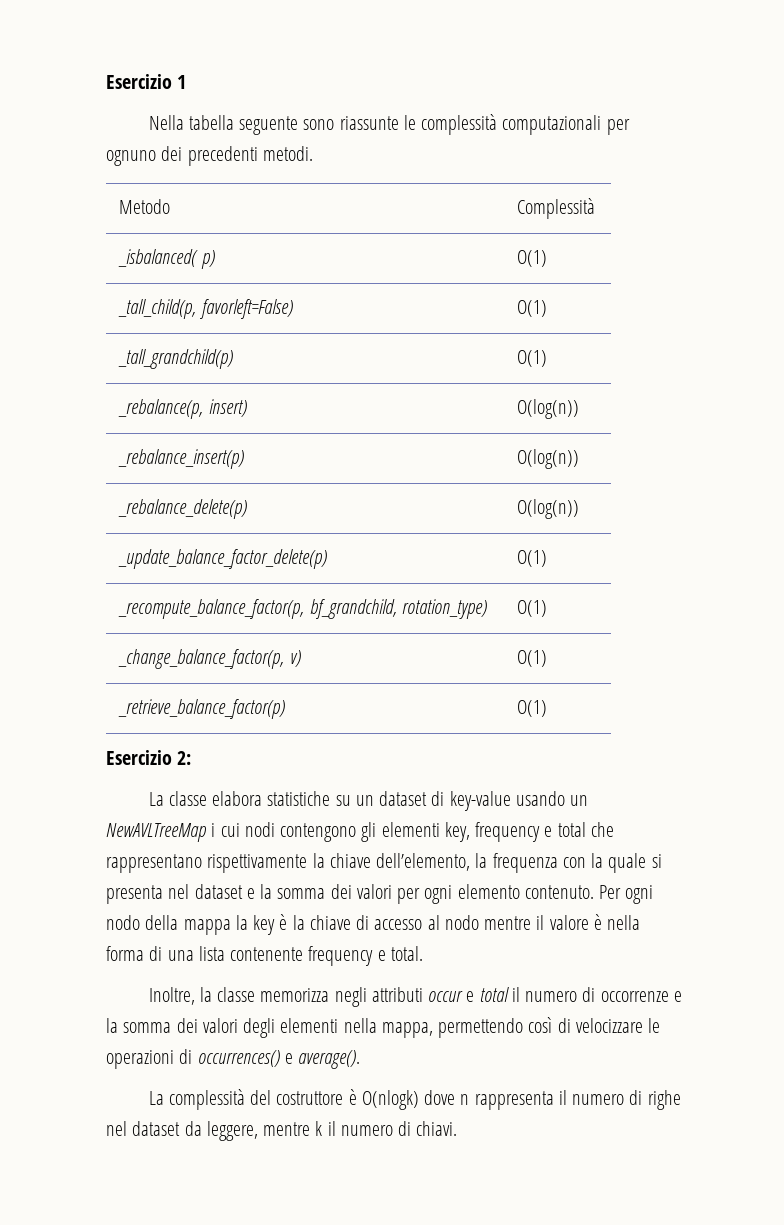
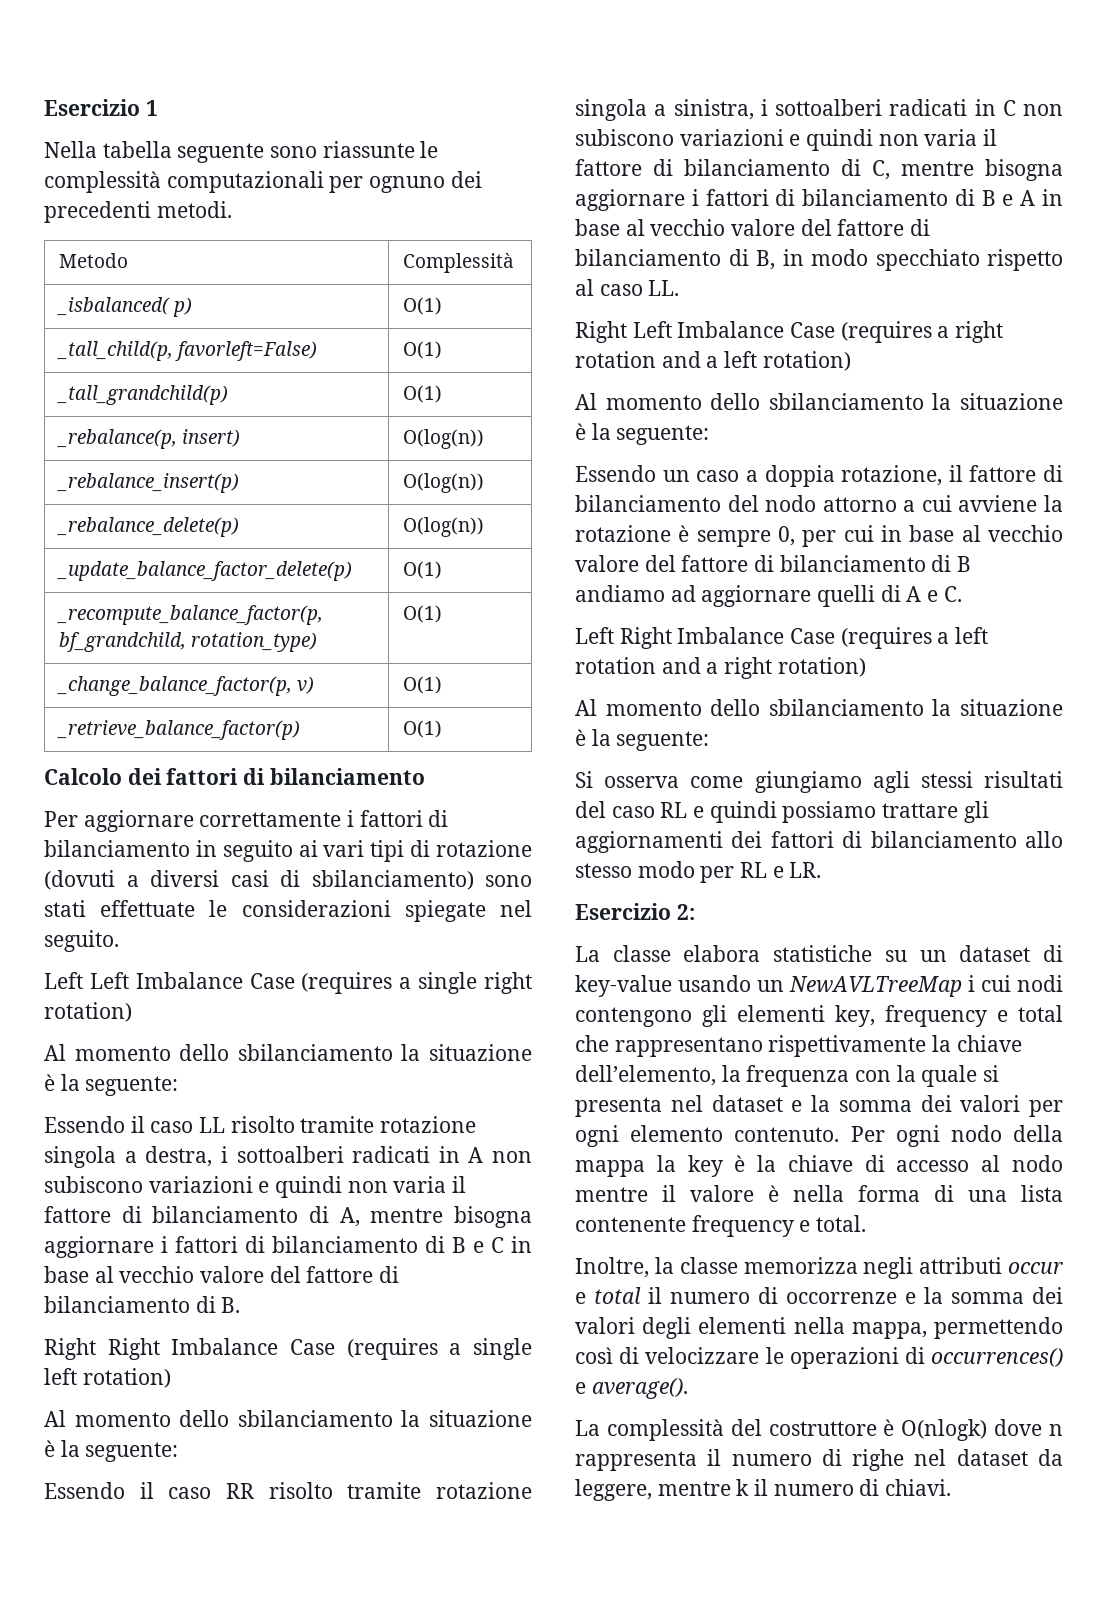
(548, 708) none -> [44,768,425,785] [44,810,449,832] [44,840,532,862] [44,870,532,890] [44,900,532,922] [44,930,119,952] [44,972,532,994] [44,1002,132,1022] [44,1044,532,1061] [44,1074,179,1096] [44,1116,477,1133] [44,1146,532,1168] [44,1176,467,1198] [44,1206,532,1228] [44,1236,532,1258] [44,1266,400,1283] [44,1296,241,1313] [44,1338,532,1360] [44,1368,171,1388] [44,1410,532,1427] [44,1440,179,1462] [44,1482,532,1499] [575,99,1063,121] [575,129,998,151] [575,159,1063,181] [575,189,1063,211] [575,219,931,236] [575,249,1063,271] [575,279,680,296] [575,321,1004,343] [575,351,851,371] [575,393,1063,410] [575,423,710,445] [575,465,1063,487] [575,495,1063,512] [575,525,1063,547] [575,555,972,572] [575,585,962,607] [575,627,989,649] [575,657,866,679] [575,699,1063,716] [575,729,710,751] [575,771,1063,793] [575,801,989,823] [575,831,1063,853] [575,861,822,883] // Calcolo dei fattori di bilanciamento // Per aggiornare correttamente i fattori di bilanciamento in seguito ai vari tipi di rotazione (dovuti a diversi casi di sbilanciamento) sono stati effettuate le considerazioni spiegate nel seguito. // Left Left Imbalance Case (requires a single right rotation) // Al momento dello sbilanciamento la situazione è la seguente: // Essendo il caso LL risolto tramite rotazione singola a destra, i sottoalberi radicati in A non subiscono variazioni e quindi non varia il fattore di bilanciamento di A, mentre bisogna aggiornare i fattori di bilanciamento di B e C in base al vecchio valore del fattore di bilanciamento di B. // Right Right Imbalance Case (requires a single left rotation) // Al momento dello sbilanciamento la situazione è la seguente: // Essendo il caso RR risolto tramite rotazione singola a sinistra, i sottoalberi radicati in C non subiscono variazioni e quindi non varia il fattore di bilanciamento di C, mentre bisogna aggiornare i fattori di bilanciamento di B e A in base al vecchio valore del fattore di bilanciamento di B, in modo specchiato rispetto al caso LL. // Right Left Imbalance Case (requires a right rotation and a left rotation) // Al momento dello sbilanciamento la situazione è la seguente: // Essendo un caso a doppia rotazione, il fattore di bilanciamento del nodo attorno a cui avviene la rotazione è sempre 0, per cui in base al vecchio valore del fattore di bilanciamento di B andiamo ad aggiornare quelli di A e C. // Left Right Imbalance Case (requires a left rotation and a right rotation) // Al momento dello sbilanciamento la situazione è la seguente: // Si osserva come giungiamo agli stessi risultati del caso RL e quindi possiamo trattare gli aggiornamenti dei fattori di bilanciamento allo stesso modo per RL e LR.

